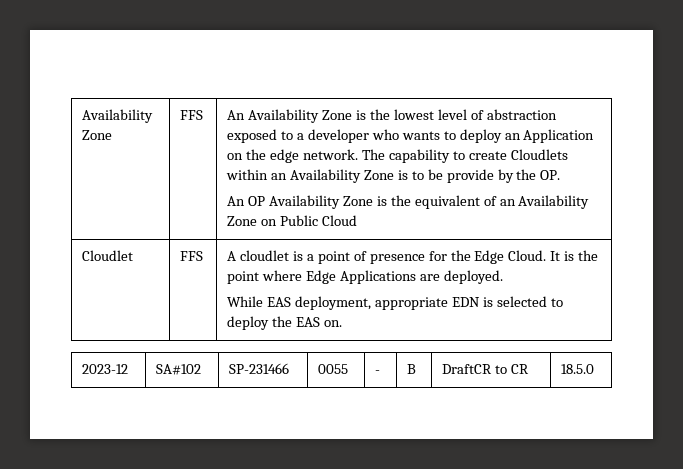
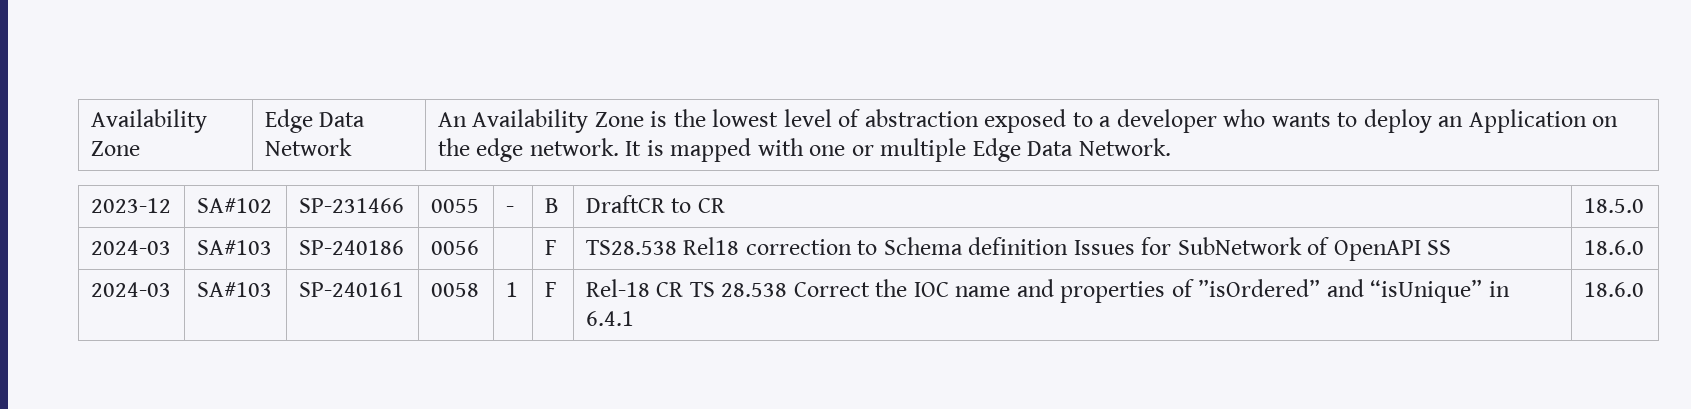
[180,110,204,120] FFS -> [264,109,366,133] [264,138,352,156] Edge Data Network
[361,149,568,163] [226,169,561,183] [227,195,590,209] [227,215,357,226] [82,250,134,261] [180,251,204,261] [227,250,599,264] [227,270,503,284] [227,296,563,310] [227,316,342,330] The capability to create Cloudlets within an Availability Zone is to be provide by the OP. // An OP Availability Zone is the equivalent of an Availability Zone on Public Cloud // Cloudlet | FFS | A cloudlet is a point of presence for the Edge Cloud. It is the point where Edge Applications are deployed. // While EAS deployment, appropriate EDN is selected to deploy the EAS on. -> [625,138,1171,162] It is mapped with one or multiple Edge Data Network.
(595, 369) none -> [90,240,171,255] [196,240,272,255] [298,240,404,255] [430,240,479,255] [544,240,557,255] [585,237,1452,261] [1583,240,1644,255] [90,282,171,297] [196,282,272,297] [298,282,404,297] [430,283,479,297] [505,282,518,297] [544,282,557,297] [585,279,1510,303] [585,311,634,326] [1583,282,1644,297] // 2024-03 | SA#103 | SP-240186 | 0056 | | F | TS28.538 Rel18 correction to Schema definition Issues for SubNetwork of OpenAPI SS | 18.6.0 // 2024-03 | SA#103 | SP-240161 | 0058 | 1 | F | Rel-18 CR TS 28.538 Correct the IOC name and properties of ”isOrdered” and “isUnique” in 6.4.1 | 18.6.0

